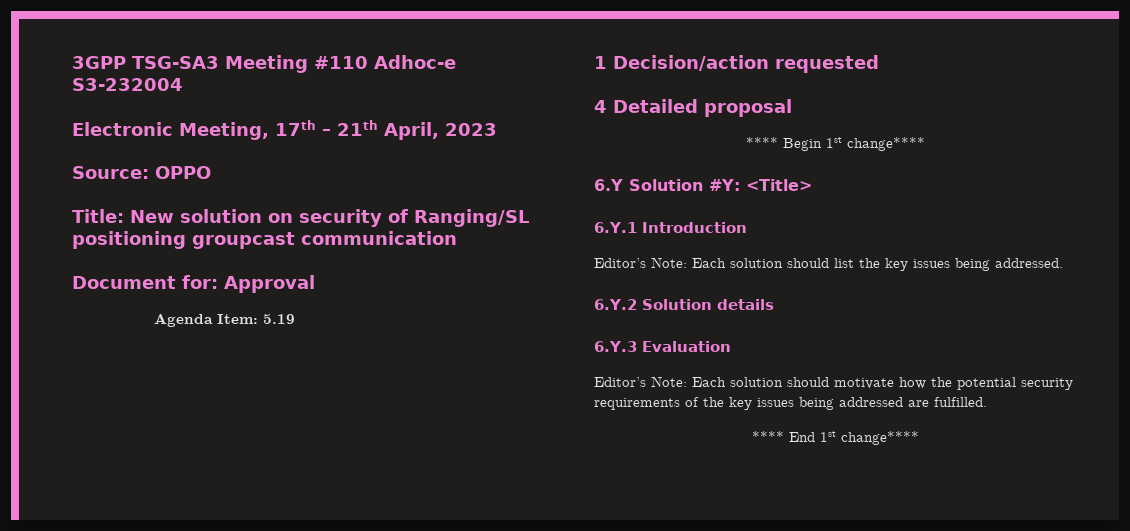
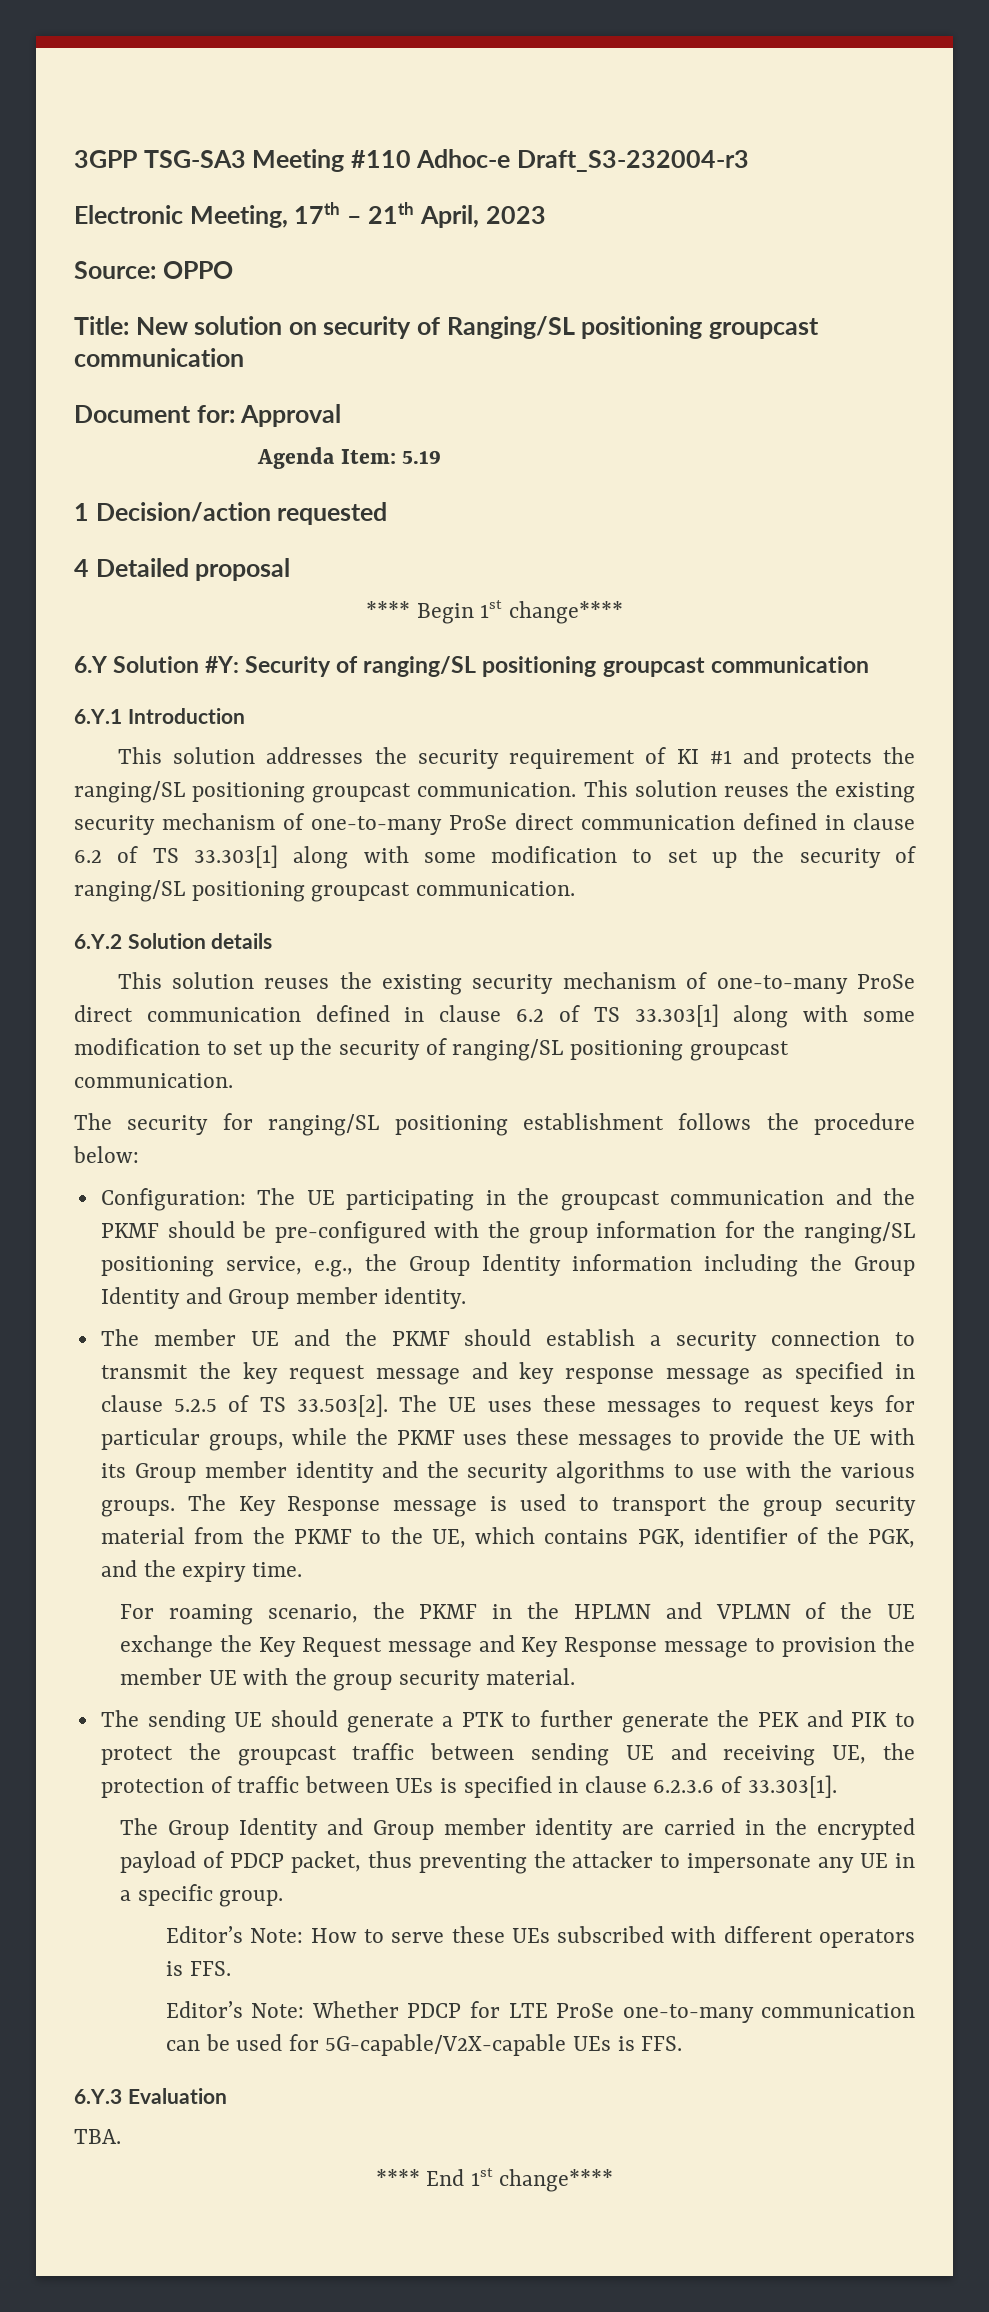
[72,78,183,91] S3-232004 -> [517,150,750,172] Draft_S3-232004-r3
[745,179,812,191] [594,222,747,233] [594,257,1063,271] [594,299,774,310] [594,341,731,352] [594,376,1073,390] [594,397,987,410] <Title> // 6.Y.1 Introduction // Editor’s Note: Each solution should list the key issues being addressed. // 6.Y.2 Solution details // 6.Y.3 Evaluation // Editor’s Note: Each solution should motivate how the potential security requirements of the key issues being addressed are fulfilled. -> [245,656,869,677] [74,708,245,724] [117,747,916,769] [74,780,915,803] [74,813,915,835] [74,845,916,869] [74,880,575,902] [74,933,273,949] [117,972,915,995] [74,1004,916,1028] [74,1038,789,1061] [74,1073,233,1088] [74,1113,915,1136] [73,1146,139,1163] [100,1188,915,1211] [100,1221,916,1244] [100,1254,915,1277] [100,1287,467,1309] [100,1329,915,1351] [100,1362,915,1385] [100,1394,915,1418] [100,1428,916,1451] [100,1461,916,1484] [100,1494,917,1517] [100,1527,916,1548] [100,1560,302,1582] [119,1602,915,1625] [119,1635,915,1658] [119,1668,575,1691] [100,1710,915,1733] [100,1743,915,1766] [100,1775,837,1798] [119,1818,915,1840] [119,1851,915,1874] [119,1884,284,1907] [165,1926,915,1948] [165,1961,231,1976] [165,2001,915,2023] [165,2034,683,2056] [74,2088,227,2104] [74,2129,121,2144] Security of ranging/SL positioning groupcast communication // 6.Y.1 Introduction // This solution addresses the security requirement of KI #1 and protects the ranging/SL positioning groupcast communication. This solution reuses the existing security mechanism of one-to-many ProSe direct communication defined in clause 6.2 of TS 33.303[1] along with some modification to set up the security of ranging/SL positioning groupcast communication. // 6.Y.2 Solution details // This solution reuses the existing security mechanism of one-to-many ProSe direct communication defined in clause 6.2 of TS 33.303[1] along with some modification to set up the security of ranging/SL positioning groupcast communication. // The security for ranging/SL positioning establishment follows the procedure below: // Configuration: The UE participating in the groupcast communication and the PKMF should be pre-configured with the group information for the ranging/SL positioning service, e.g., the Group Identity information including the Group Identity and Group member identity. // The member UE and the PKMF should establish a security connection to transmit the key request message and key response message as specified in clause 5.2.5 of TS 33.503[2]. The UE uses these messages to request keys for particular groups, while the PKMF uses these messages to provide the UE with its Group member identity and the security algorithms to use with the various groups. The Key Response message is used to transport the group security material from the PKMF to the UE, which contains PGK, identifier of the PGK, and the expiry time. // For roaming scenario, the PKMF in the HPLMN and VPLMN of the UE exchange the Key Request message and Key Response message to provision the member UE with the group security material. // The sending UE should generate a PTK to further generate the PEK and PIK to protect the groupcast traffic between sending UE and receiving UE, the protection of traffic between UEs is specified in clause 6.2.3.6 of 33.303[1]. // The Group Identity and Group member identity are carried in the encrypted payload of PDCP packet, thus preventing the attacker to impersonate any UE in a specific group. // Editor’s Note: How to serve these UEs subscribed with different operators is FFS. // Editor’s Note: Whether PDCP for LTE ProSe one-to-many communication can be used for 5G-capable/V2X-capable UEs is FFS. // 6.Y.3 Evaluation // TBA.

